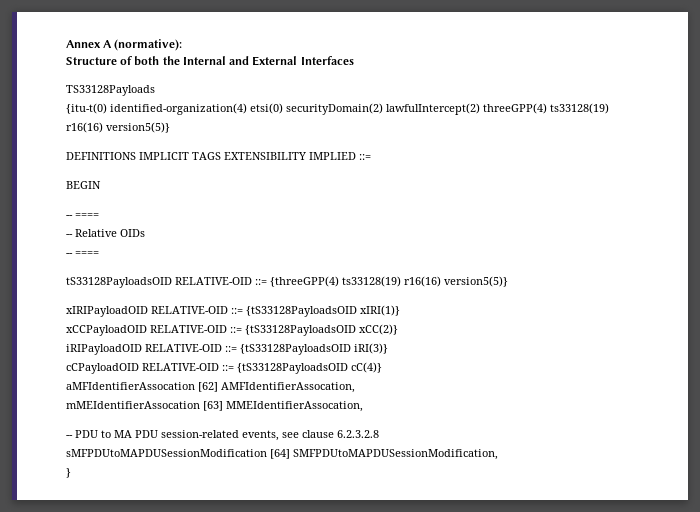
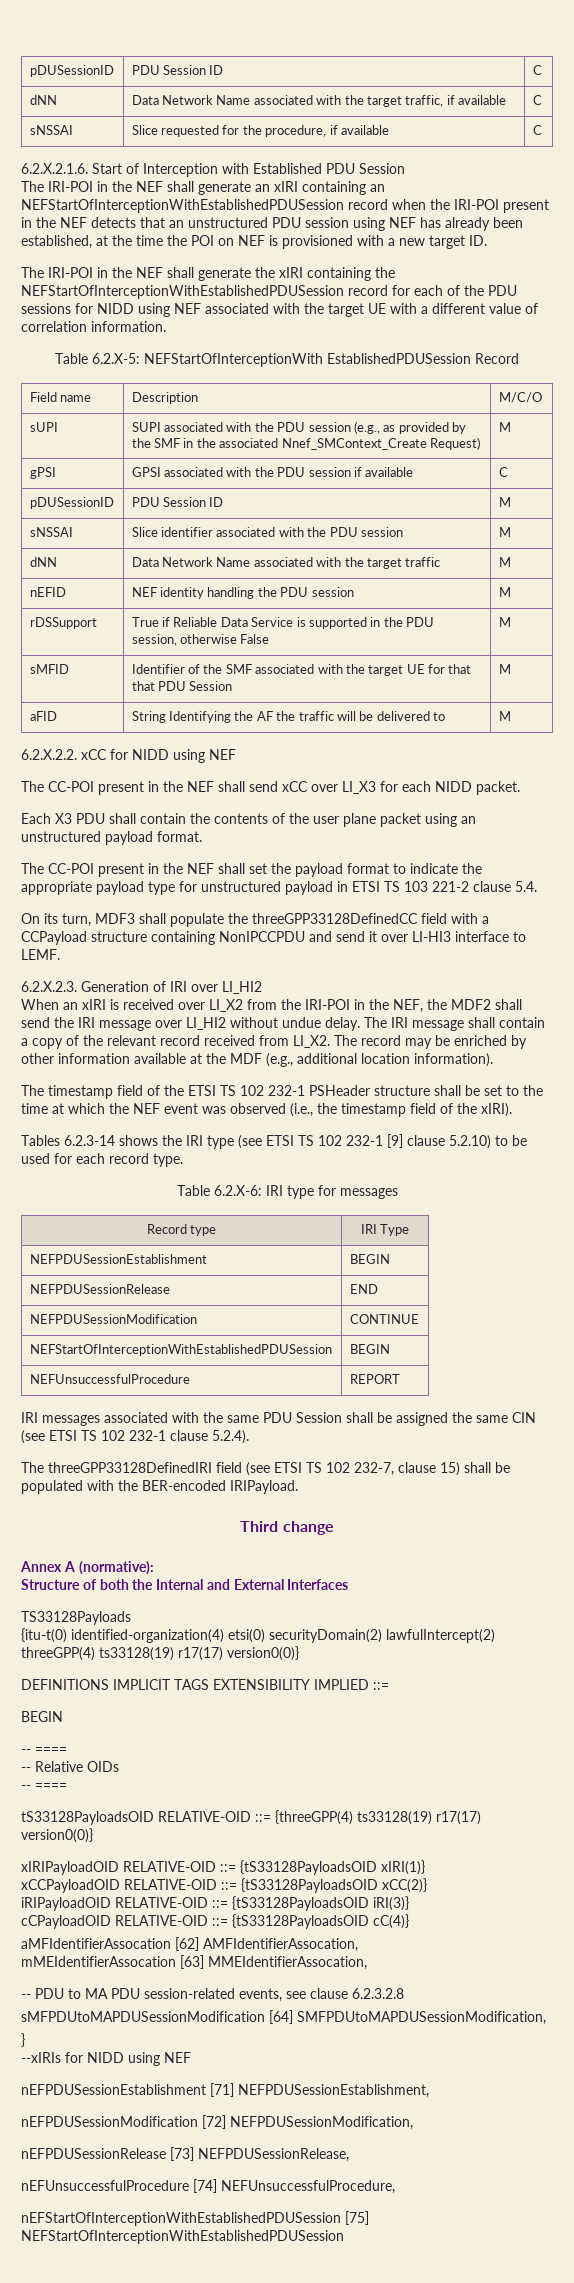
(66, 44) none -> [29,65,114,77] [131,65,224,75] [532,65,542,75] [29,95,57,105] [131,95,507,107] [532,95,542,105] [29,125,73,135] [131,125,389,137] [532,125,542,135] [21,163,405,177] [21,181,385,195] [21,199,549,213] [21,217,523,231] [21,235,487,249] [21,267,395,281] [21,285,517,299] [21,303,538,317] [21,321,166,332] [55,353,519,367] [29,392,92,402] [131,392,198,404] [498,392,542,403] [29,422,58,432] [131,421,467,434] [131,437,480,450] [498,422,511,432] [29,467,56,479] [131,467,414,477] [498,467,508,477] [29,497,114,509] [131,497,224,507] [498,497,511,507] [29,527,73,537] [131,527,403,537] [498,527,511,537] [29,557,57,567] [131,557,441,569] [498,557,511,567] [29,587,66,597] [131,587,354,599] [498,587,511,597] [29,617,97,629] [131,617,435,629] [131,634,270,646] [498,617,511,627] [29,664,69,674] [131,664,472,676] [131,681,233,691] [498,664,511,674] [29,711,57,721] [131,711,446,723] [498,711,511,721] [21,749,236,763] [21,781,520,795] [21,813,476,827] [21,831,202,845] [21,863,482,877] [21,881,537,895] [21,913,489,927] [21,931,526,945] [21,949,60,960] [21,981,262,994] [21,999,522,1013] [21,1017,545,1031] [21,1035,527,1049] [21,1053,493,1067] [21,1085,543,1099] [21,1103,512,1117] [21,1134,527,1149] [21,1153,183,1167] [176,1185,398,1199] [146,1224,217,1236] [360,1224,410,1236] [29,1254,207,1264] [349,1254,390,1264] [29,1284,170,1294] [349,1284,378,1294] [29,1314,197,1324] [349,1314,419,1324] [29,1344,332,1356] [349,1344,390,1354] [29,1374,190,1384] [349,1374,400,1384] [21,1412,536,1426] [21,1430,249,1444] [21,1462,510,1476] [21,1480,298,1494] [240,1521,334,1535] pDUSessionID | PDU Session ID | C // dNN | Data Network Name associated with the target traffic, if available | C // sNSSAI | Slice requested for the procedure, if available | C // 6.2.X.2.1.6. Start of Interception with Established PDU Session // The IRI-POI in the NEF shall generate an xIRI containing an NEFStartOfInterceptionWithEstablishedPDUSession record when the IRI-POI present in the NEF detects that an unstructured PDU session using NEF has already been established, at the time the POI on NEF is provisioned with a new target ID. // The IRI-POI in the NEF shall generate the xIRI containing the NEFStartOfInterceptionWithEstablishedPDUSession record for each of the PDU sessions for NIDD using NEF associated with the target UE with a different value of correlation information. // Table 6.2.X-5: NEFStartOfInterceptionWith EstablishedPDUSession Record // Field name | Description | M/C/O // sUPI | SUPI associated with the PDU session (e.g., as provided by the SMF in the associated Nnef_SMContext_Create Request) | M // gPSI | GPSI associated with the PDU session if available | C // pDUSessionID | PDU Session ID | M // sNSSAI | Slice identifier associated with the PDU session | M // dNN | Data Network Name associated with the target traffic | M // nEFID | NEF identity handling the PDU session | M // rDSSupport | True if Reliable Data Service is supported in the PDU session, otherwise False | M // sMFID | Identifier of the SMF associated with the target UE for that that PDU Session | M // aFID | String Identifying the AF the traffic will be delivered to | M // 6.2.X.2.2. xCC for NIDD using NEF // The CC-POI present in the NEF shall send xCC over LI_X3 for each NIDD packet. // Each X3 PDU shall contain the contents of the user plane packet using an unstructured payload format. // The CC-POI present in the NEF shall set the payload format to indicate the appropriate payload type for unstructured payload in ETSI TS 103 221-2 clause 5.4. // On its turn, MDF3 shall populate the threeGPP33128DefinedCC field with a CCPayload structure containing NonIPCCPDU and send it over LI-HI3 interface to LEMF. // 6.2.X.2.3. Generation of IRI over LI_HI2 // When an xIRI is received over LI_X2 from the IRI-POI in the NEF, the MDF2 shall send the IRI message over LI_HI2 without undue delay. The IRI message shall contain a copy of the relevant record received from LI_X2. The record may be enriched by other information available at the MDF (e.g., additional location information). // The timestamp field of the ETSI TS 102 232-1 PSHeader structure shall be set to the time at which the NEF event was observed (i.e., the timestamp field of the xIRI). // Tables 6.2.3-14 shows the IRI type (see ETSI TS 102 232-1 [9] clause 5.2.10) to be used for each record type. // Table 6.2.X-6: IRI type for messages // Record type | IRI Type // NEFPDUSessionEstablishment | BEGIN // NEFPDUSessionRelease | END // NEFPDUSessionModification | CONTINUE // NEFStartOfInterceptionWithEstablishedPDUSession | BEGIN // NEFUnsuccessfulProcedure | REPORT // IRI messages associated with the same PDU Session shall be assigned the same CIN (see ETSI TS 102 232-1 clause 5.2.4). // The threeGPP33128DefinedIRI field (see ETSI TS 102 232-7, clause 15) shall be populated with the BER-encoded IRIPayload. // Third change //
[66,122,170,133] r16(16) version5(5)} -> [178,1646,299,1661] r17(17) version0(0)}
[404,276,508,287] r16(16) version5(5)} -> [436,1811,481,1825] [21,1828,93,1843] r17(17) version0(0)}
(71, 473) none -> [21,2052,191,2066] [21,2083,429,2098] [21,2115,413,2130] [21,2147,349,2162] [21,2179,395,2194] [21,2211,369,2226] [21,2230,344,2244] // --xIRIs for NIDD using NEF // nEFPDUSessionEstablishment [71] NEFPDUSessionEstablishment, // nEFPDUSessionModification [72] NEFPDUSessionModification, // nEFPDUSessionRelease [73] NEFPDUSessionRelease, // nEFUnsuccessfulProcedure [74] NEFUnsuccessfulProcedure, // nEFStartOfInterceptionWithEstablishedPDUSession [75] NEFStartOfInterceptionWithEstablishedPDUSession

